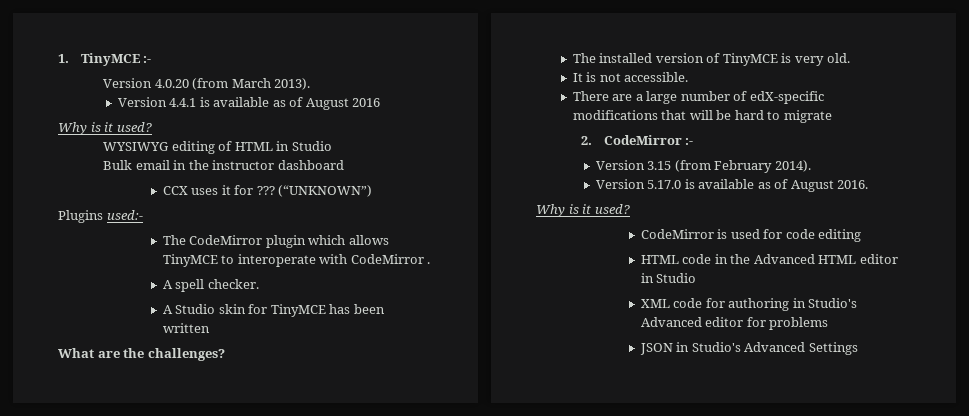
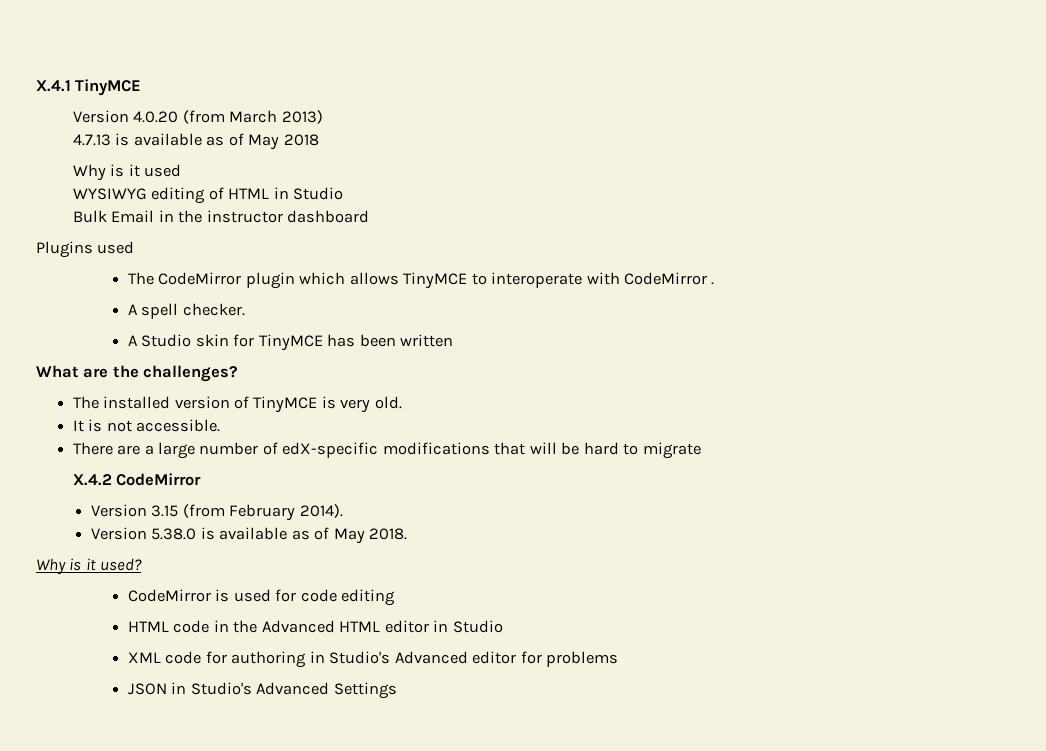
[58,53,152,66] 1. TinyMCE :- -> [36,79,142,96] X.4.1 TinyMCE
[274,78,311,90] [117,97,381,110] [58,122,152,135] 2013). // Version 4.4.1 is available as of August 2016 // Why is it used? -> [281,110,323,124] [72,133,319,150] [72,164,182,181] 2013) // 4.7.13 is available as of May 2018 // Why is it used
[135,160,170,170] email -> [111,210,155,223] Email
[162,185,373,197] // CCX uses it for ??? (“UNKNOWN”) -> (370, 216) none
[106,210,143,220] used:- -> [97,241,135,254] used
[581,135,694,145] 2. CodeMirror :- -> [72,473,202,486] X.4.2 CodeMirror
[647,179,869,192] 5.17.0 is available as of August 2016. -> [151,527,408,544] 5.38.0 is available as of May 2018.

